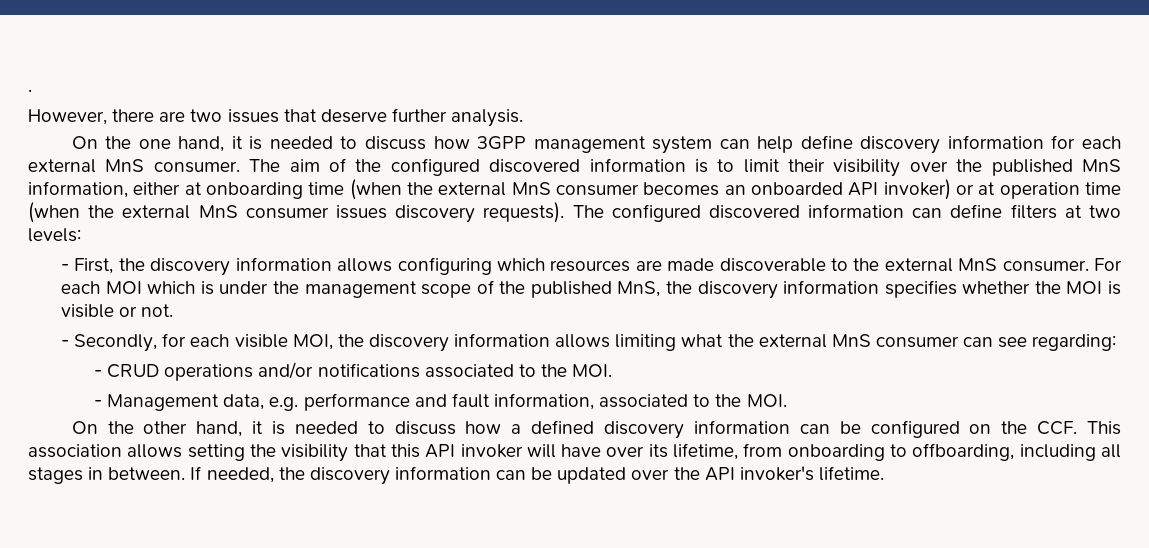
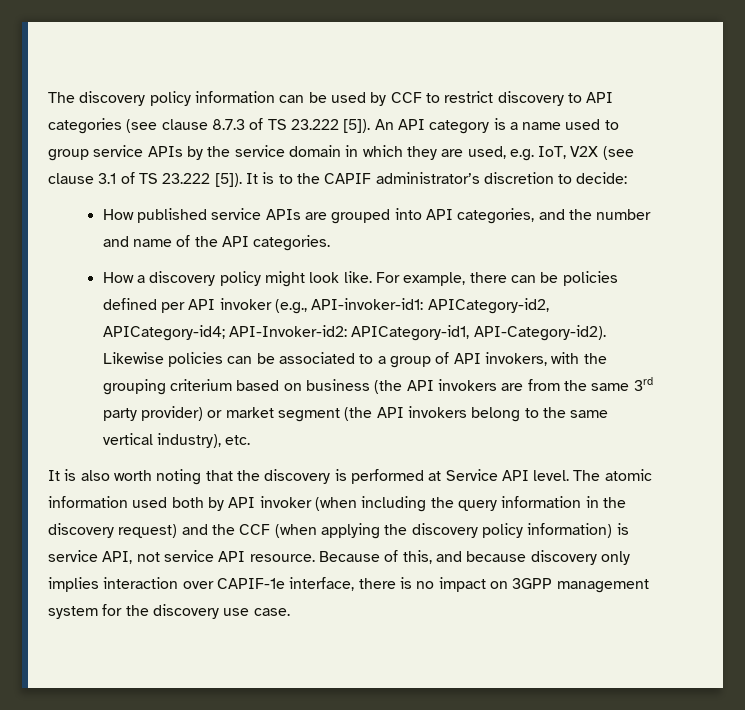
[28,89,32,92] [28,108,524,127] [71,135,1121,154] [28,158,1122,177] [28,179,1122,200] [28,202,1121,223] [28,228,81,242] [61,257,1123,276] [61,280,1121,299] [61,304,174,318] [61,333,1117,352] [94,362,613,381] [94,393,787,411] [71,420,1121,439] [28,443,1121,462] [28,466,884,485] . // However, there are two issues that deserve further analysis. // On the one hand, it is needed to discuss how 3GPP management system can help define discovery information for each external MnS consumer. The aim of the configured discovered information is to limit their visibility over the published MnS information, either at onboarding time (when the external MnS consumer becomes an onboarded API invoker) or at operation time (when the external MnS consumer issues discovery requests). The configured discovered information can define filters at two levels: // - First, the discovery information allows configuring which resources are made discoverable to the external MnS consumer. For each MOI which is under the management scope of the published MnS, the discovery information specifies whether the MOI is visible or not. // - Secondly, for each visible MOI, the discovery information allows limiting what the external MnS consumer can see regarding: // - CRUD operations and/or notifications associated to the MOI. // - Management data, e.g. performance and fault information, associated to the MOI. // On the other hand, it is needed to discuss how a defined discovery information can be configured on the CCF. This association allows setting the visibility that this API invoker will have over its lifetime, from onboarding to offboarding, including all stages in between. If needed, the discovery information can be updated over the API invoker's lifetime. -> [48,91,614,106] [48,118,619,134] [48,145,634,161] [48,172,628,187] [102,208,652,224] [102,235,331,251] [102,271,618,287] [102,298,549,314] [102,325,606,341] [102,352,607,368] [102,377,653,395] [102,406,609,422] [102,433,251,448] [48,469,652,485] [48,496,626,512] [48,523,629,539] [48,550,630,565] [48,577,649,593] [48,604,290,619] The discovery policy information can be used by CCF to restrict discovery to API categories (see clause 8.7.3 of TS 23.222 [5]). An API category is a name used to group service APIs by the service domain in which they are used, e.g. IoT, V2X (see clause 3.1 of TS 23.222 [5]). It is to the CAPIF administrator’s discretion to decide: // How published service APIs are grouped into API categories, and the number and name of the API categories. // How a discovery policy might look like. For example, there can be policies defined per API invoker (e.g., API-invoker-id1: APICategory-id2, APICategory-id4; API-Invoker-id2: APICategory-id1, API-Category-id2). Likewise policies can be associated to a group of API invokers, with the grouping criterium based on business (the API invokers are from the same 3rd party provider) or market segment (the API invokers belong to the same vertical industry), etc. // It is also worth noting that the discovery is performed at Service API level. The atomic information used both by API invoker (when including the query information in the discovery request) and the CCF (when applying the discovery policy information) is service API, not service API resource. Because of this, and because discovery only implies interaction over CAPIF-1e interface, there is no impact on 3GPP management system for the discovery use case.

